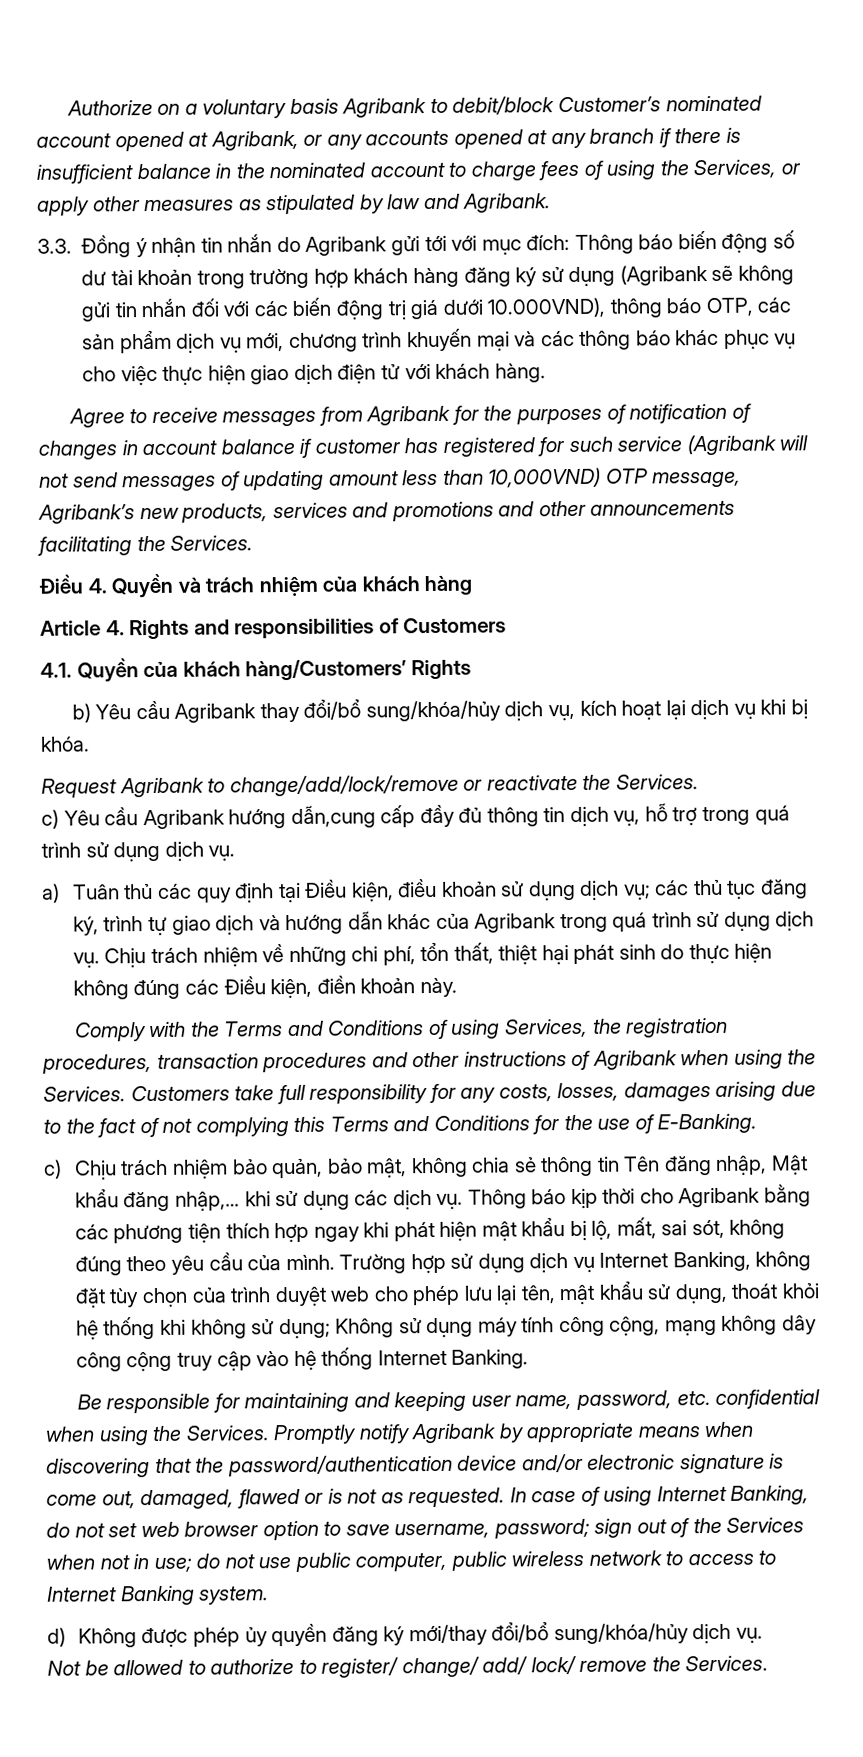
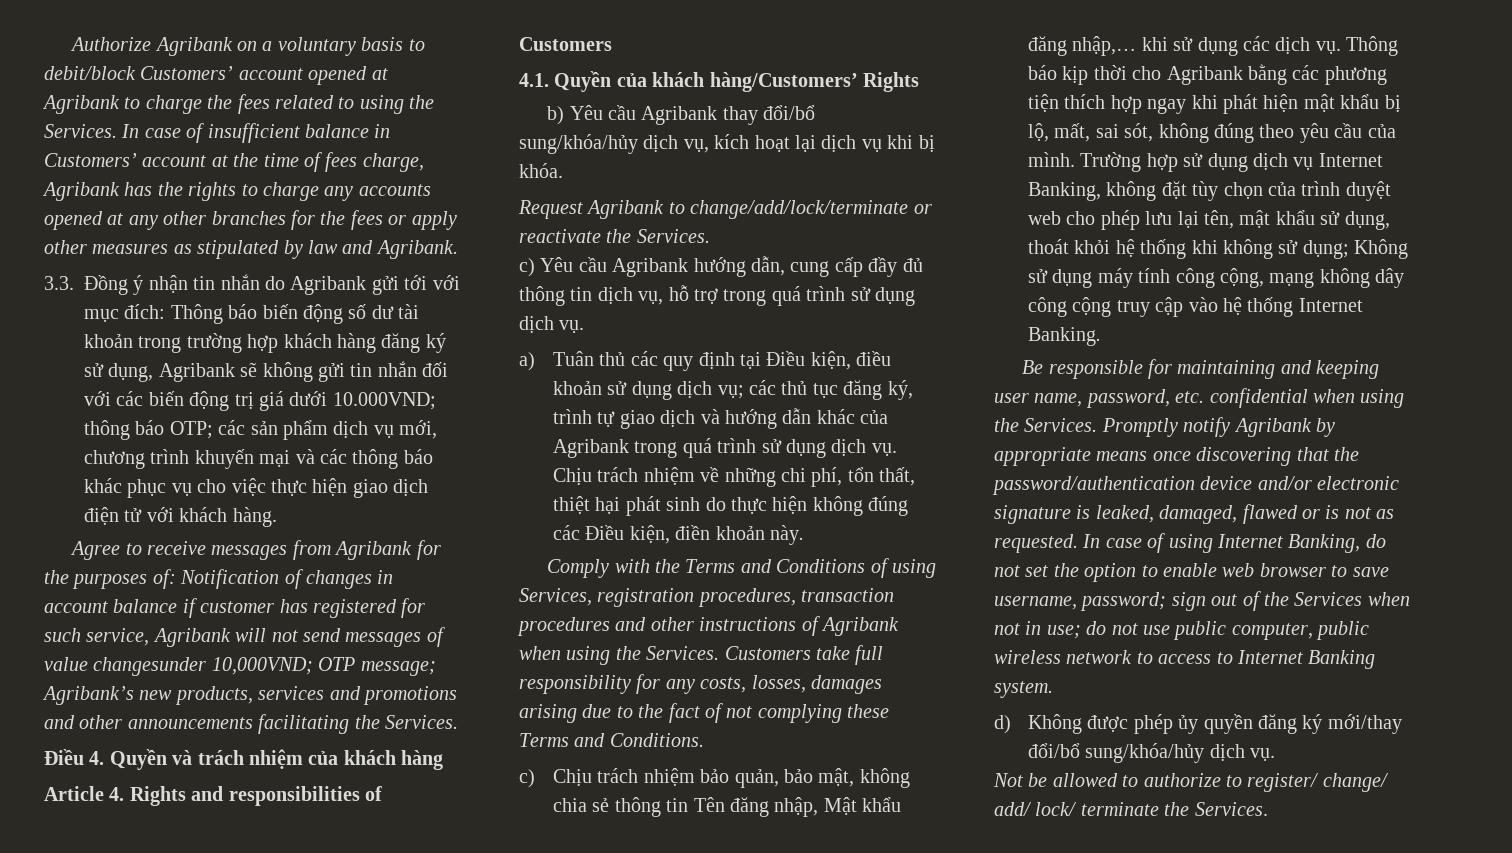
(153, 107) none -> [154,37,233,56] Agribank
[342,98,427,118] Agribank -> (404, 44) none
[558,95,762,113] Customer’s nominated -> [140,66,234,80] Customers’
[210,130,324,151] Agribank, or -> [42,94,435,114] [44,123,391,143] [44,152,424,172] [42,182,319,201] Agribank to charge the fees related to using the Services. In case of insufficient balance in Customers’ account at the time of fees charge, Agribank has the rights to charge
[589,127,741,148] [36,159,777,184] branch if there is insufficient balance in the nominated account to charge fees of using the Services, -> [163,210,383,230] other branches for the fees
[568,265,708,288] dụng (Agribank -> [108,363,235,382] dụng, Agribank
[487,297,753,318] 10.000VND), thông báo OTP, -> [332,392,436,410] [84,420,213,440] 10.000VND; thông báo OTP;
[606,403,728,424] of notification -> [152,569,280,589] of: Notification
[617,434,776,456] service (Agribank -> [86,628,231,647] service, Agribank
[243,467,742,491] updating amount less than 10,000VND) OTP message, -> [44,657,436,676] value changesunder 10,000VND; OTP message;
[229,774,459,797] change/add/lock/remove -> [690,200,909,219] change/add/lock/terminate
[290,805,376,829] dẫn,cung -> [751,256,830,277] dẫn, cung
[592,1018,622,1034] the -> (592, 597) none
[293,1113,758,1135] this Terms and Conditions for the use of E-Banking. -> [847,704,890,718] [519,733,704,747] these Terms and Conditions.
[704,1421,755,1438] when -> [1152,451,1191,461] once
[46,1491,136,1509] come out, -> [1095,505,1154,523] leaked,
(138, 1530) none -> [1053,563,1217,582] the option to enable
[262,1520,319,1541] option -> (1326, 570) none
[579,1660,648,1672] remove -> [1080,802,1159,816] terminate

